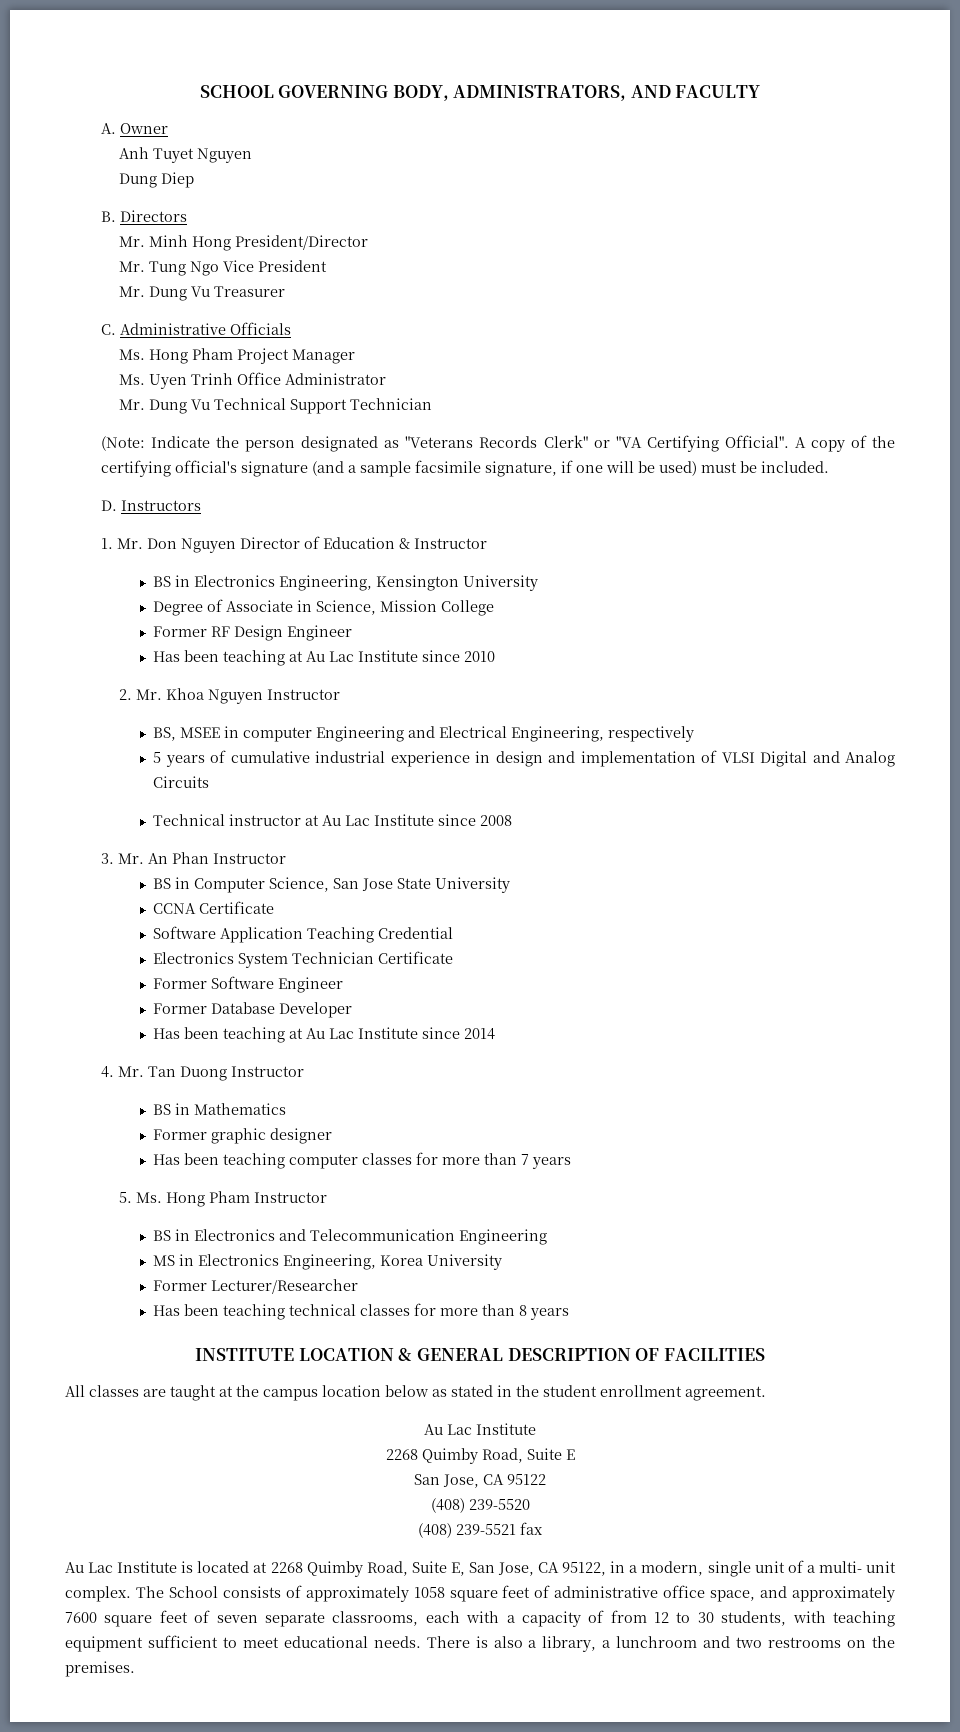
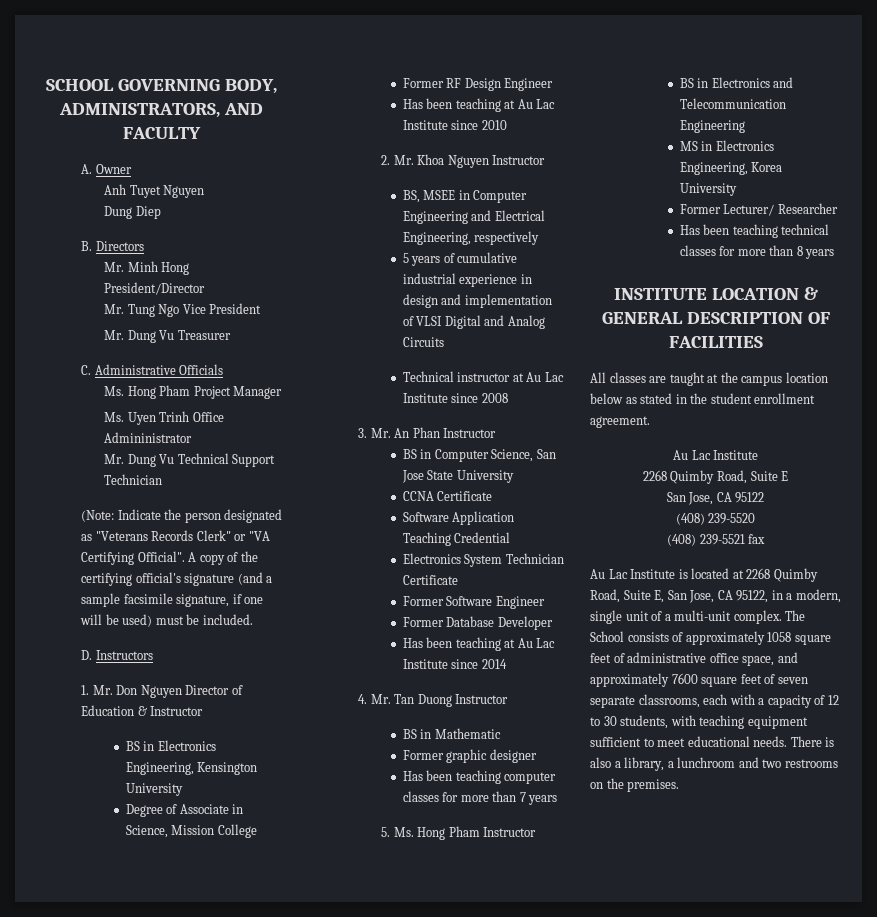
[285,373,387,385] Administrator -> [104,432,193,443] Admininistrator
[243,727,313,742] computer -> [473,190,528,203] Computer
[194,1103,287,1115] Mathematics -> [434,728,501,739] Mathematic
[211,1279,359,1294] Lecturer/Researcher -> [723,203,838,216] Lecturer/ Researcher
[818,1561,896,1573] multi- unit -> [674,610,732,621] multi-unit
[610,1610,647,1623] from -> (826, 700) none

